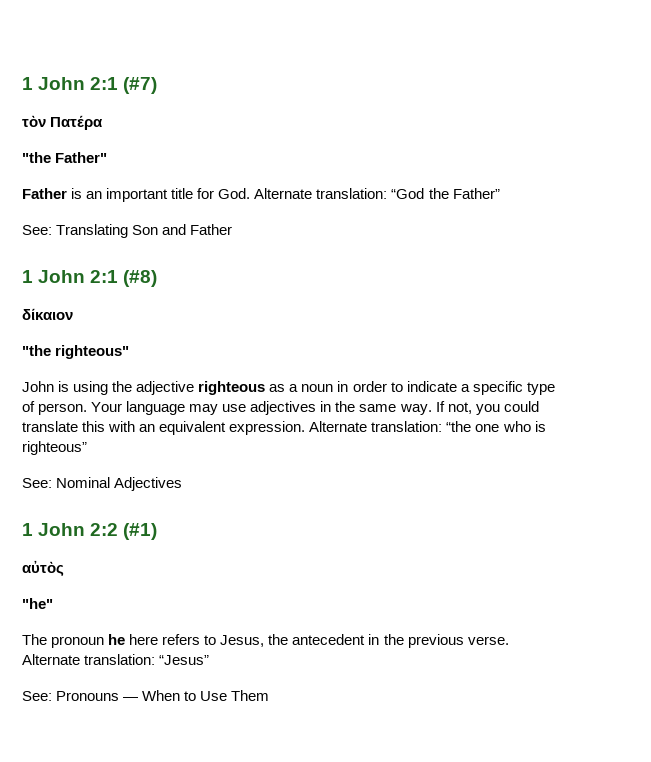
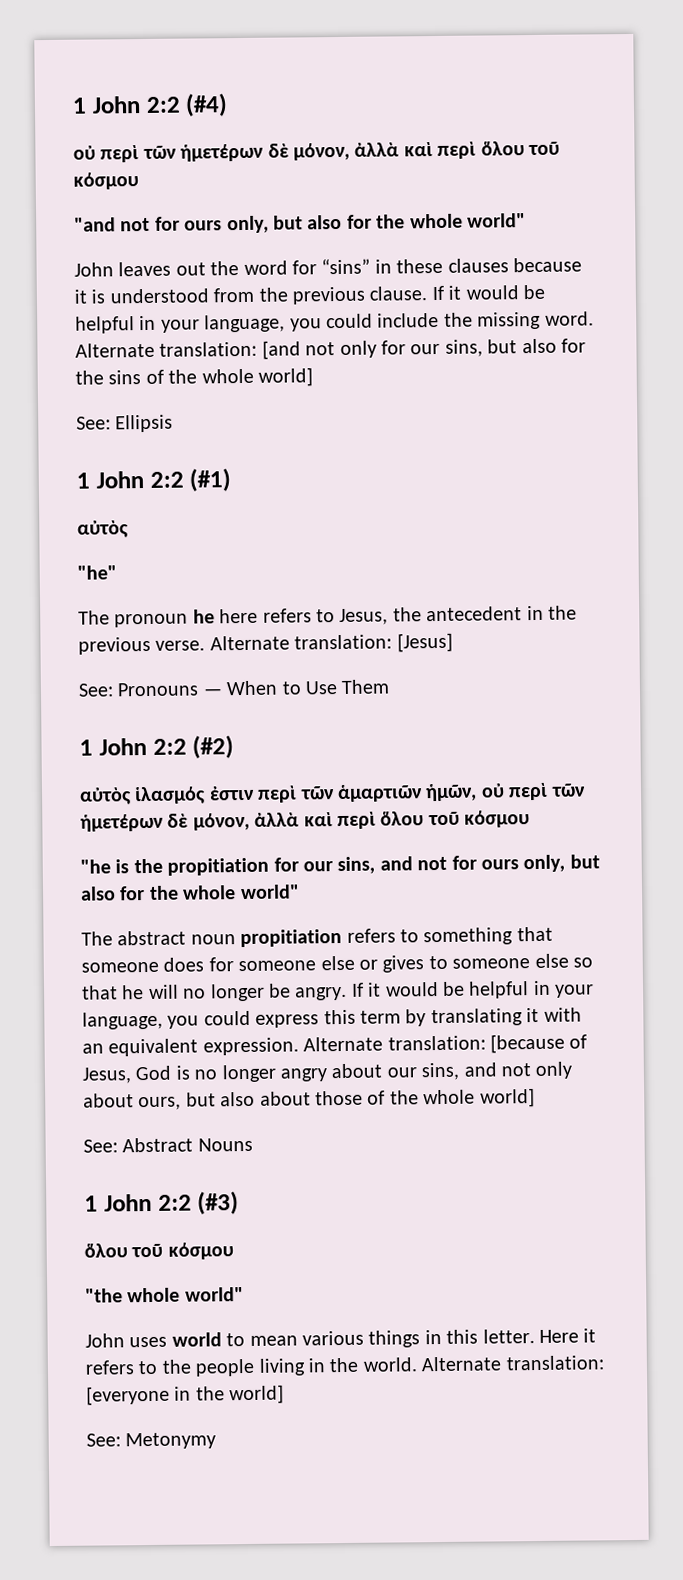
[22,77,158,94] [22,115,104,130] [22,152,108,163] [22,188,500,202] [22,224,233,238] [22,270,158,287] [22,308,73,320] [22,345,130,359] [22,381,555,395] [22,401,539,415] [22,421,546,435] [22,441,87,455] [22,477,183,491] 1 John 2:1 (#7) // τὸν Πατέρα // "the Father" // Father is an important title for God. Alternate translation: “God the Father” // See: Translating Son and Father // 1 John 2:1 (#8) // δίκαιον // "the righteous" // John is using the adjective righteous as a noun in order to indicate a specific type of person. Your language may use adjectives in the same way. If not, you could translate this with an equivalent expression. Alternate translation: “the one who is righteous” // See: Nominal Adjectives -> [72,93,229,117] [73,141,560,163] [73,172,139,190] [74,213,526,234] [74,257,582,277] [74,284,545,305] [75,311,594,334] [75,338,586,360] [75,367,313,387] [76,414,174,433] 1 John 2:2 (#4) // οὐ περὶ τῶν ἡμετέρων δὲ μόνον, ἀλλὰ καὶ περὶ ὅλου τοῦ κόσμου // "and not for ours only, but also for the whole world" // John leaves out the word for “sins” in these clauses because it is understood from the previous clause. If it would be helpful in your language, you could include the missing word. Alternate translation: [and not only for our sins, but also for the sins of the whole world] // See: Ellipsis
[159,655,210,665] “Jesus” -> [396,632,453,653] [Jesus]
(270, 695) none -> [79,735,235,759] [79,782,586,805] [80,810,531,832] [80,854,600,876] [80,884,300,901] [81,926,553,948] [81,953,593,973] [82,980,595,1002] [82,1007,582,1030] [82,1033,588,1057] [82,1061,573,1084] [83,1088,535,1111] [83,1137,253,1153] [84,1191,240,1215] [84,1242,234,1260] [85,1287,244,1303] [85,1328,597,1348] [85,1355,604,1377] [86,1384,285,1406] [86,1432,217,1450] // 1 John 2:2 (#2) // αὐτὸς ἱλασμός ἐστιν περὶ τῶν ἁμαρτιῶν ἡμῶν, οὐ περὶ τῶν ἡμετέρων δὲ μόνον, ἀλλὰ καὶ περὶ ὅλου τοῦ κόσμου // "he is the propitiation for our sins, and not for ours only, but also for the whole world" // The abstract noun propitiation refers to something that someone does for someone else or gives to someone else so that he will no longer be angry. If it would be helpful in your language, you could express this term by translating it with an equivalent expression. Alternate translation: [because of Jesus, God is no longer angry about our sins, and not only about ours, but also about those of the whole world] // See: Abstract Nouns // 1 John 2:2 (#3) // ὅλου τοῦ κόσμου // "the whole world" // John uses world to mean various things in this letter. Here it refers to the people living in the world. Alternate translation: [everyone in the world] // See: Metonymy

